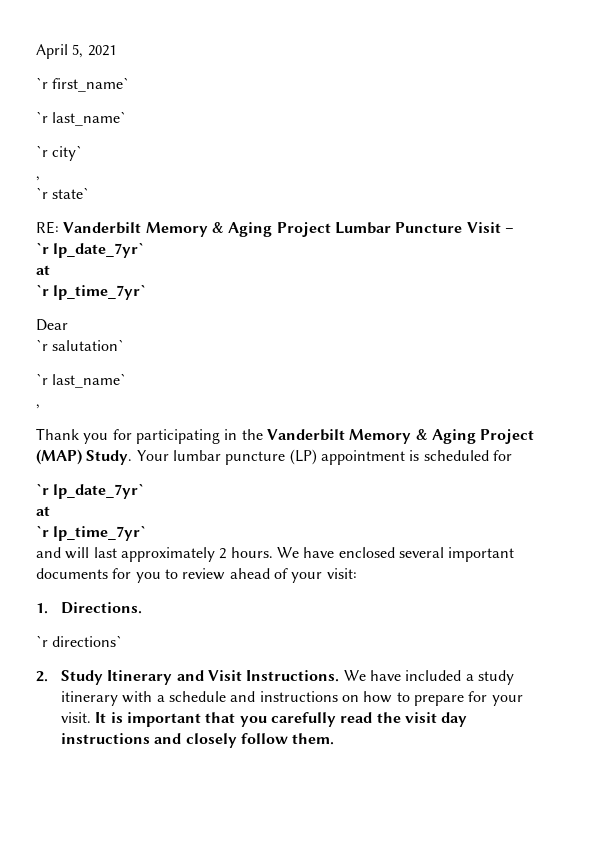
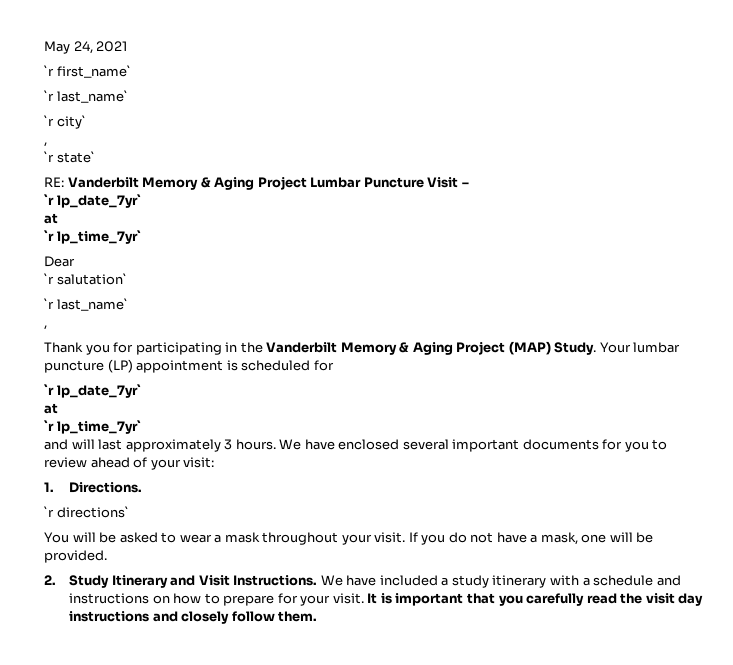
[36,44,84,59] April 5, -> [44,41,93,54] May 24,
[219,548,227,559] 2 -> [224,439,233,450] 3
(123, 641) none -> [44,532,654,545] [44,550,107,563] // You will be asked to wear a mask throughout your visit. If you do not have a mask, one will be provided.

